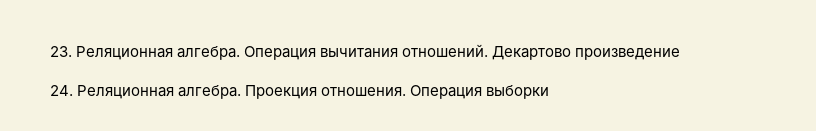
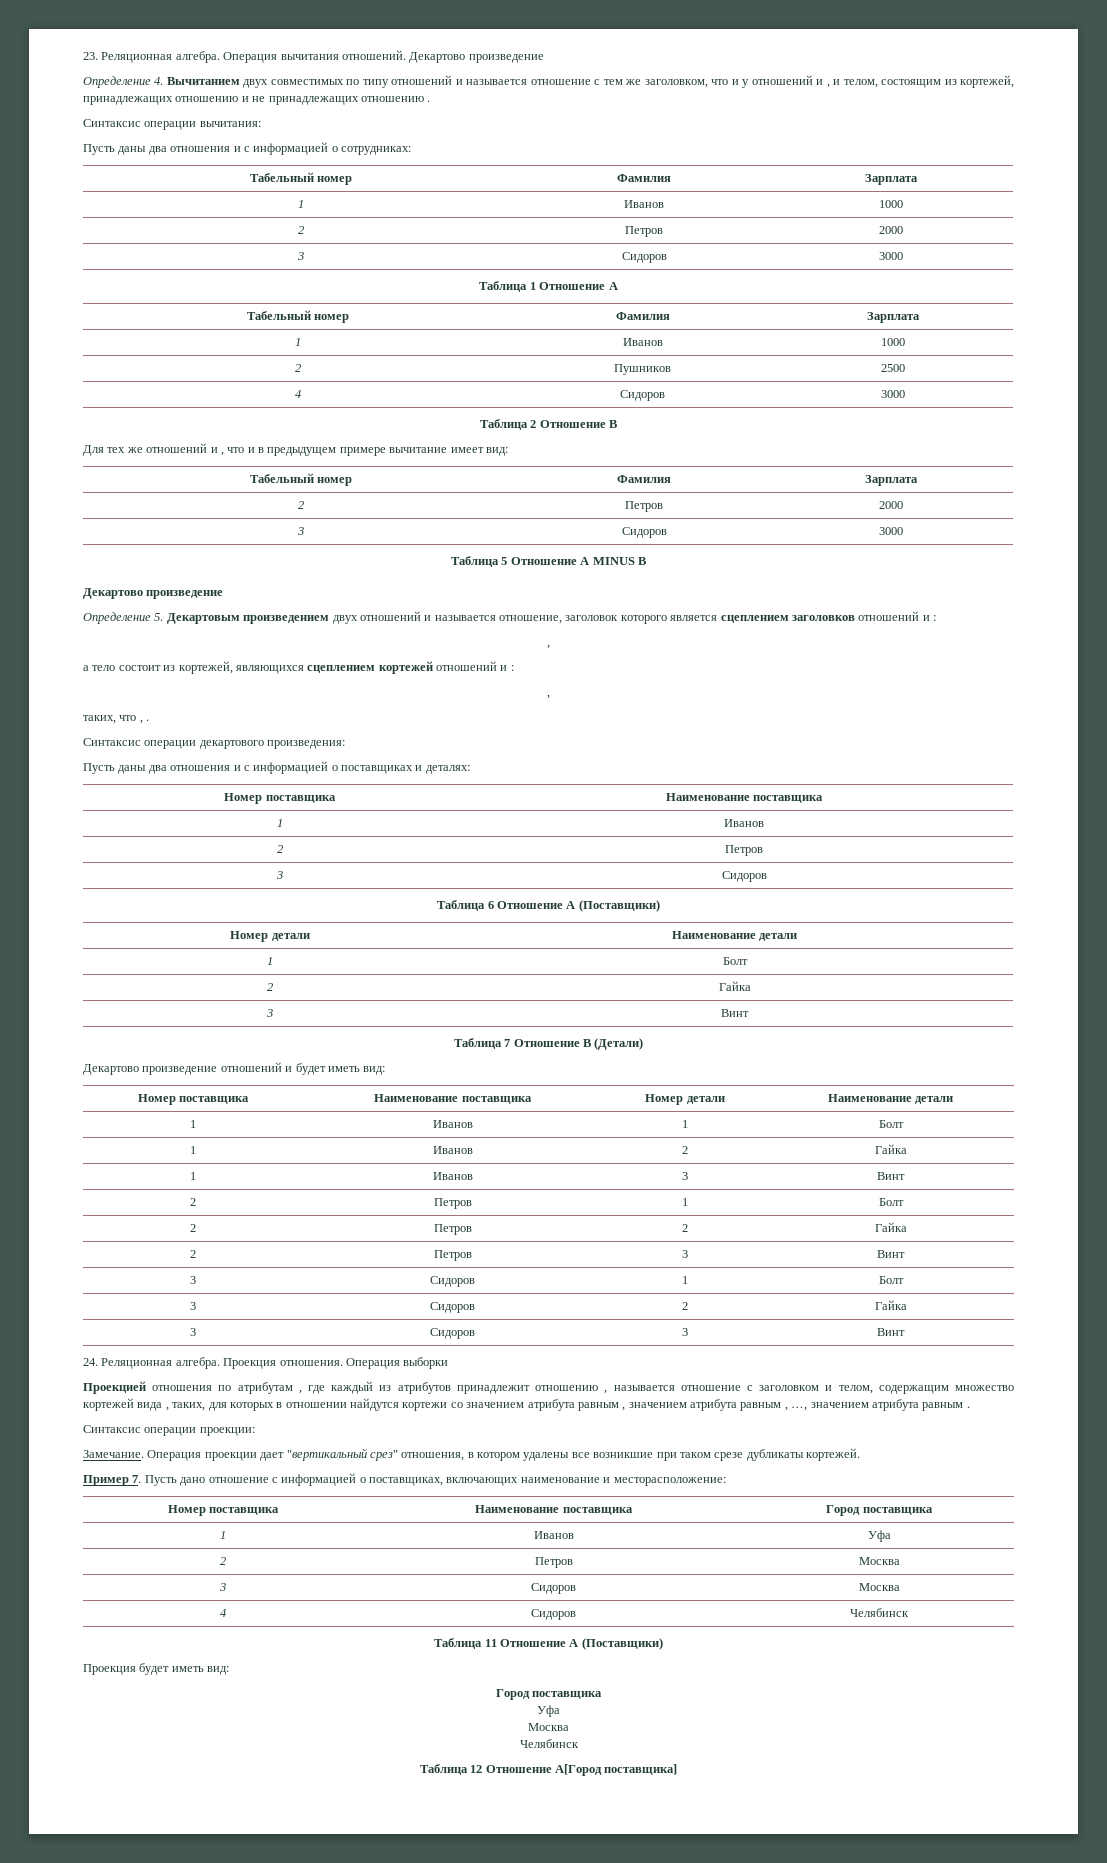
(681, 54) none -> [83,75,1015,88] [83,96,431,105] [83,119,261,130] [83,142,411,155] [249,172,353,185] [617,174,671,182] [865,174,918,185] [298,200,304,208] [624,200,664,208] [879,200,903,208] [298,226,304,234] [625,226,663,237] [879,226,903,234] [297,252,304,260] [621,252,667,263] [879,252,903,260] [479,281,618,292] [246,310,350,323] [615,312,670,320] [866,312,920,323] [295,338,301,346] [622,338,663,346] [880,338,905,346] [295,364,301,372] [614,364,671,375] [880,364,905,372] [295,390,301,398] [620,390,665,401] [880,390,905,398] [479,419,618,430] [83,443,508,456] [249,473,353,486] [617,475,671,483] [865,475,918,486] [298,501,304,509] [625,501,663,512] [879,501,903,509] [297,527,304,535] [621,527,667,538] [879,527,903,535] [451,556,646,567] [83,588,224,599] [83,611,936,624] [547,645,550,649] [83,661,514,674] [547,695,550,699] [83,715,150,724] [83,738,346,749] [83,761,470,774] [224,793,336,804] [665,793,824,803] [276,819,283,827] [723,819,764,827] [276,845,283,853] [724,845,763,856] [275,871,283,879] [721,871,767,882] [437,900,660,912] [230,931,310,942] [671,931,798,941] [267,957,273,965] [722,957,748,965] [267,983,273,991] [718,981,751,991] [266,1009,273,1017] [720,1009,749,1017] [453,1038,644,1050] [83,1062,386,1075] [137,1094,250,1105] [374,1094,532,1104] [645,1094,725,1105] [827,1094,954,1104] [190,1120,196,1128] [432,1120,473,1128] [682,1120,688,1128] [878,1120,904,1128] [190,1146,196,1154] [432,1146,473,1154] [682,1146,688,1154] [874,1144,907,1154] [190,1172,196,1180] [432,1172,473,1180] [682,1172,688,1180] [877,1172,905,1180] [190,1198,196,1206] [433,1198,472,1209] [682,1198,688,1206] [878,1198,904,1206] [190,1224,196,1232] [433,1224,472,1235] [682,1224,688,1232] [874,1222,907,1232] [190,1250,196,1258] [433,1250,472,1261] [682,1250,688,1258] [877,1250,905,1258] [190,1276,196,1284] [430,1276,476,1287] [682,1276,688,1284] [878,1276,904,1284] [190,1302,196,1310] [430,1302,476,1313] [682,1302,688,1310] [874,1300,907,1310] [190,1328,196,1336] [430,1328,476,1339] [682,1328,688,1336] [877,1328,905,1336] // Определение 4. Вычитанием двух совместимых по типу отношений и называется отношение с тем же заголовком, что и у отношений и , и телом, состоящим из кортежей, принадлежащих отношению и не принадлежащих отношению . // Синтаксис операции вычитания: // Пусть даны два отношения и с информацией о сотрудниках: // Табельный номер | Фамилия | Зарплата // 1 | Иванов | 1000 // 2 | Петров | 2000 // 3 | Сидоров | 3000 // Таблица 1 Отношение A // Табельный номер | Фамилия | Зарплата // 1 | Иванов | 1000 // 2 | Пушников | 2500 // 4 | Сидоров | 3000 // Таблица 2 Отношение B // Для тех же отношений и , что и в предыдущем примере вычитание имеет вид: // Табельный номер | Фамилия | Зарплата // 2 | Петров | 2000 // 3 | Сидоров | 3000 // Таблица 5 Отношение A MINUS B // Декартово произведение // Определение 5. Декартовым произведением двух отношений и называется отношение, заголовок которого является сцеплением заголовков отношений и : // , // а тело состоит из кортежей, являющихся сцеплением кортежей отношений и : // , // таких, что , . // Синтаксис операции декартового произведения: // Пусть даны два отношения и с информацией о поставщиках и деталях: // Номер поставщика | Наименование поставщика // 1 | Иванов // 2 | Петров // 3 | Сидоров // Таблица 6 Отношение A (Поставщики) // Номер детали | Наименование детали // 1 | Болт // 2 | Гайка // 3 | Винт // Таблица 7 Отношение B (Детали) // Декартово произведение отношений и будет иметь вид: // Номер поставщика | Наименование поставщика | Номер детали | Наименование детали // 1 | Иванов | 1 | Болт // 1 | Иванов | 2 | Гайка // 1 | Иванов | 3 | Винт // 2 | Петров | 1 | Болт // 2 | Петров | 2 | Гайка // 2 | Петров | 3 | Винт // 3 | Сидоров | 1 | Болт // 3 | Сидоров | 2 | Гайка // 3 | Сидоров | 3 | Винт
(550, 92) none -> [83,1381,1015,1394] [83,1398,970,1411] [83,1425,255,1436] [83,1448,860,1461] [83,1473,726,1486] [167,1505,280,1516] [475,1505,633,1515] [826,1505,933,1516] [220,1531,226,1539] [533,1531,574,1539] [867,1530,891,1542] [220,1557,226,1565] [534,1557,573,1568] [858,1557,900,1565] [219,1583,226,1591] [531,1583,576,1594] [858,1583,900,1591] [220,1609,226,1617] [531,1609,576,1620] [850,1608,909,1617] [434,1638,663,1650] [83,1663,230,1675] [495,1689,603,1700] [537,1705,560,1717] [528,1723,569,1731] [519,1739,579,1748] [419,1764,678,1776] // Проекцией отношения по атрибутам , где каждый из атрибутов принадлежит отношению , называется отношение с заголовком и телом, содержащим множество кортежей вида , таких, для которых в отношении найдутся кортежи со значением атрибута равным , значением атрибута равным , …, значением атрибута равным . // Синтаксис операции проекции: // Замечание. Операция проекции дает "вертикальный срез" отношения, в котором удалены все возникшие при таком срезе дубликаты кортежей. // Пример 7. Пусть дано отношение с информацией о поставщиках, включающих наименование и месторасположение: // Номер поставщика | Наименование поставщика | Город поставщика // 1 | Иванов | Уфа // 2 | Петров | Москва // 3 | Сидоров | Москва // 4 | Сидоров | Челябинск // Таблица 11 Отношение A (Поставщики) // Проекция будет иметь вид: // Город поставщика // Уфа // Москва // Челябинск // Таблица 12 Отношение A[Город поставщика]

